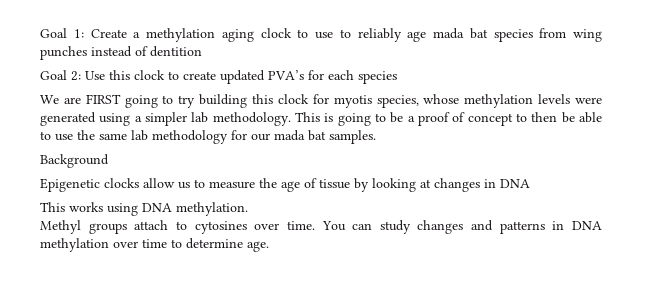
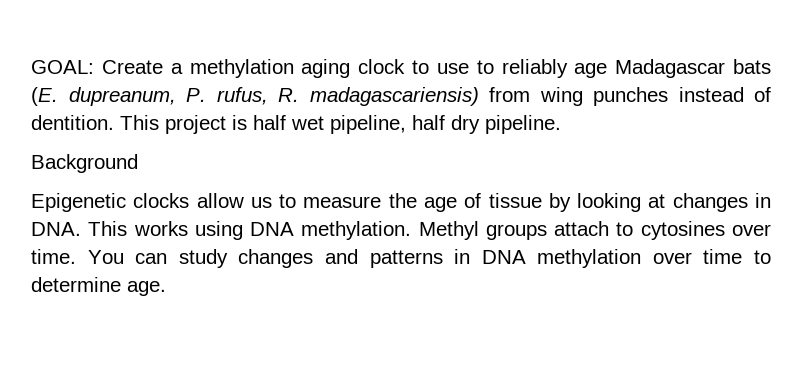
[40,28,84,38] Goal 1: -> [31,60,94,74] GOAL:
[433,28,533,42] mada bat species -> [615,59,771,78] [31,87,479,106] Madagascar bats (E. dupreanum, P. rufus, R. madagascariensis)
[150,46,202,57] [40,70,397,84] [40,94,603,108] [40,112,602,126] [40,130,376,144] dentition // Goal 2: Use this clock to create updated PVA’s for each species // We are FIRST going to try building this clock for myotis species, whose methylation levels were generated using a simpler lab methodology. This is going to be a proof of concept to then be able to use the same lab methodology for our mada bat samples. -> [31,115,561,134] dentition. This project is half wet pipeline, half dry pipeline.
[500,179,530,188] DNA // -> [31,222,81,236] DNA.
(248, 209) // -> (412, 230) none

